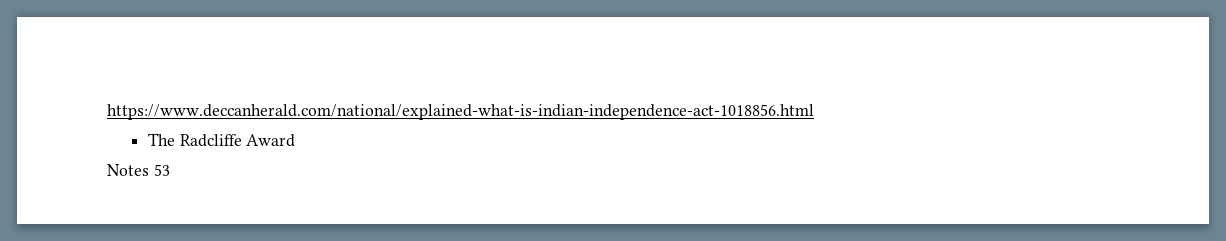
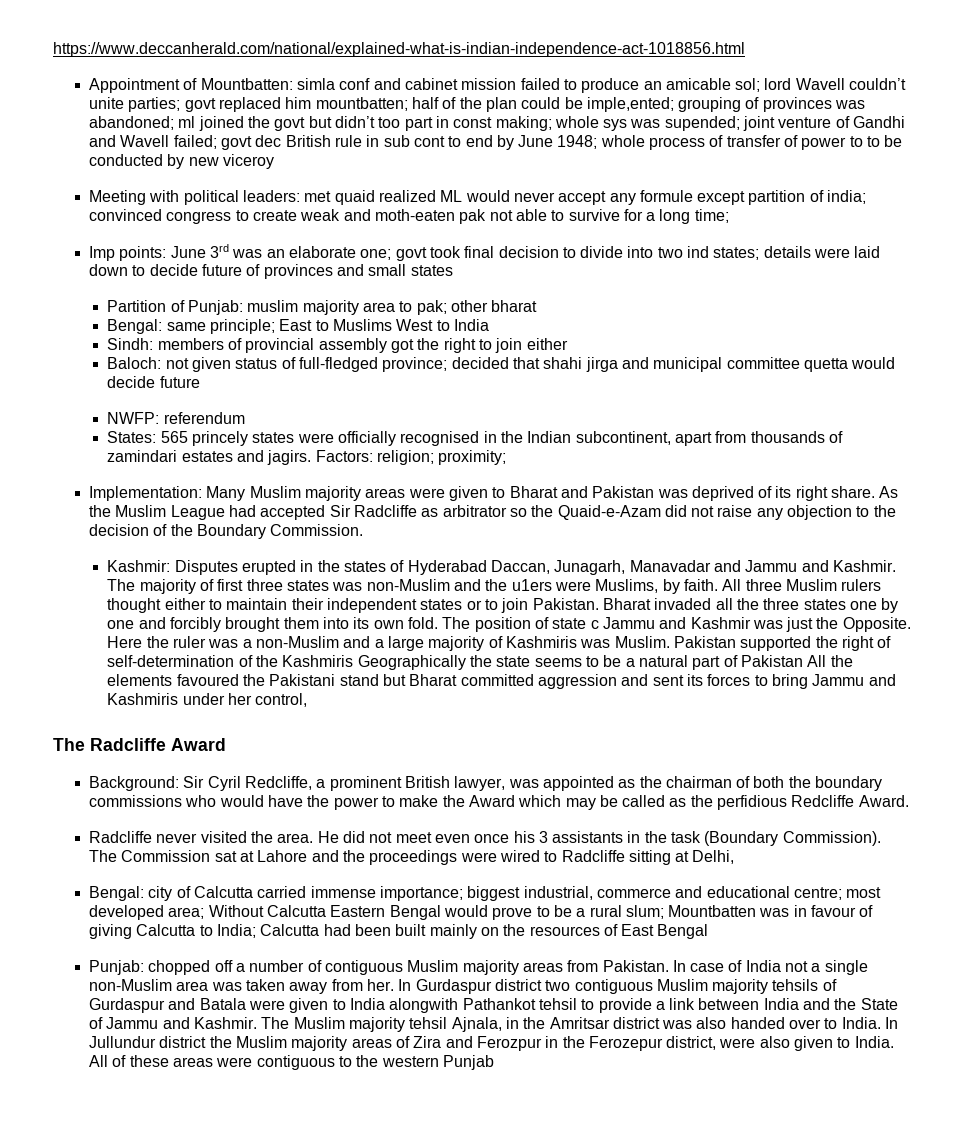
[147,133,296,147] [107,164,170,176] The Radcliffe Award // Notes 53 -> [88,78,907,93] [88,97,866,112] [88,116,906,131] [88,135,903,150] [88,154,274,169] [88,190,867,205] [88,209,729,224] [88,244,881,261] [88,264,453,279] [107,300,538,315] [107,319,489,334] [107,338,568,353] [107,357,896,372] [107,376,200,388] [107,412,245,424] [107,431,843,446] [107,450,507,465] [88,486,899,501] [88,505,896,520] [88,524,364,539] [107,560,896,575] [107,579,882,594] [107,598,899,613] [107,617,911,632] [107,636,892,651] [107,655,853,670] [107,674,896,689] [107,693,308,707] [53,738,226,751] [88,776,883,791] [88,795,909,810] [88,831,881,846] [88,850,735,865] [88,886,882,901] [88,905,874,920] [88,924,709,939] [88,960,868,975] [88,979,837,994] [88,998,898,1013] [88,1017,899,1032] [88,1036,894,1051] [88,1055,494,1070] Appointment of Mountbatten: simla conf and cabinet mission failed to produce an amicable sol; lord Wavell couldn’t unite parties; govt replaced him mountbatten; half of the plan could be imple,ented; grouping of provinces was abandoned; ml joined the govt but didn’t too part in const making; whole sys was supended; joint venture of Gandhi and Wavell failed; govt dec British rule in sub cont to end by June 1948; whole process of transfer of power to to be conducted by new viceroy // Meeting with political leaders: met quaid realized ML would never accept any formule except partition of india; convinced congress to create weak and moth-eaten pak not able to survive for a long time; // Imp points: June 3rd was an elaborate one; govt took final decision to divide into two ind states; details were laid down to decide future of provinces and small states // Partition of Punjab: muslim majority area to pak; other bharat // Bengal: same principle; East to Muslims West to India // Sindh: members of provincial assembly got the right to join either // Baloch: not given status of full-fledged province; decided that shahi jirga and municipal committee quetta would decide future // NWFP: referendum // States: 565 princely states were officially recognised in the Indian subcontinent, apart from thousands of zamindari estates and jagirs. Factors: religion; proximity; // Implementation: Many Muslim majority areas were given to Bharat and Pakistan was deprived of its right share. As the Muslim League had accepted Sir Radcliffe as arbitrator so the Quaid-e-Azam did not raise any objection to the decision of the Boundary Commission. // Kashmir: Disputes erupted in the states of Hyderabad Daccan, Junagarh, Manavadar and Jammu and Kashmir. The majority of first three states was non-Muslim and the u1ers were Muslims, by faith. All three Muslim rulers thought either to maintain their independent states or to join Pakistan. Bharat invaded all the three states one by one and forcibly brought them into its own fold. The position of state c Jammu and Kashmir was just the Opposite. Here the ruler was a non-Muslim and a large majority of Kashmiris was Muslim. Pakistan supported the right of self-determination of the Kashmiris Geographically the state seems to be a natural part of Pakistan All the elements favoured the Pakistani stand but Bharat committed aggression and sent its forces to bring Jammu and Kashmiris under her control, // The Radcliffe Award // Background: Sir Cyril Redcliffe, a prominent British lawyer, was appointed as the chairman of both the boundary commissions who would have the power to make the Award which may be called as the perfidious Redcliffe Award. // Radcliffe never visited the area. He did not meet even once his 3 assistants in the task (Boundary Commission). The Commission sat at Lahore and the proceedings were wired to Radcliffe sitting at Delhi, // Bengal: city of Calcutta carried immense importance; biggest industrial, commerce and educational centre; most developed area; Without Calcutta Eastern Bengal would prove to be a rural slum; Mountbatten was in favour of giving Calcutta to India; Calcutta had been built mainly on the resources of East Bengal // Punjab: chopped off a number of contiguous Muslim majority areas from Pakistan. In case of India not a single non-Muslim area was taken away from her. In Gurdaspur district two contiguous Muslim majority tehsils of Gurdaspur and Batala were given to India alongwith Pathankot tehsil to provide a link between India and the State of Jammu and Kashmir. The Muslim majority tehsil Ajnala, in the Amritsar district was also handed over to India. In Jullundur district the Muslim majority areas of Zira and Ferozpur in the Ferozepur district, were also given to India. All of these areas were contiguous to the western Punjab

